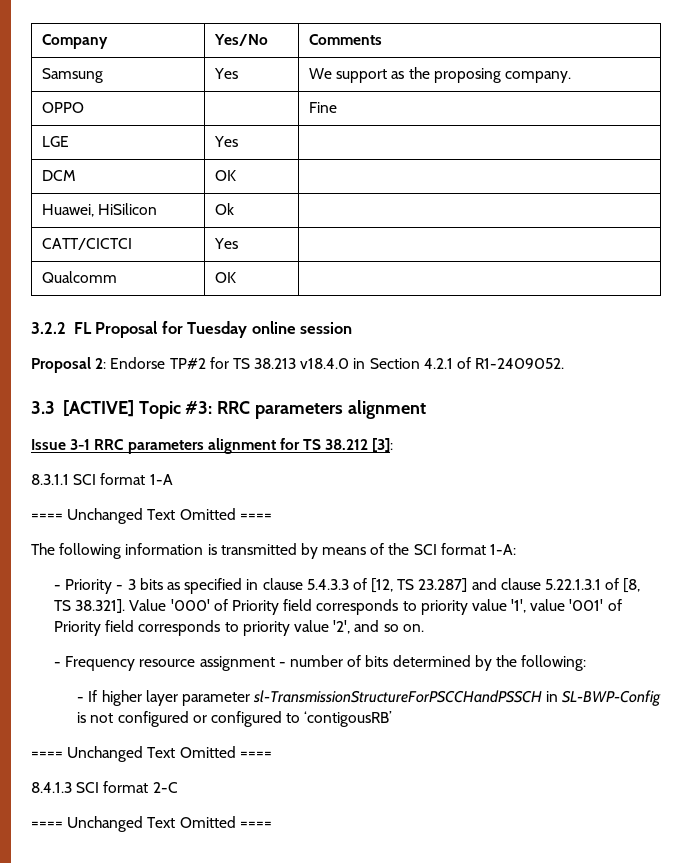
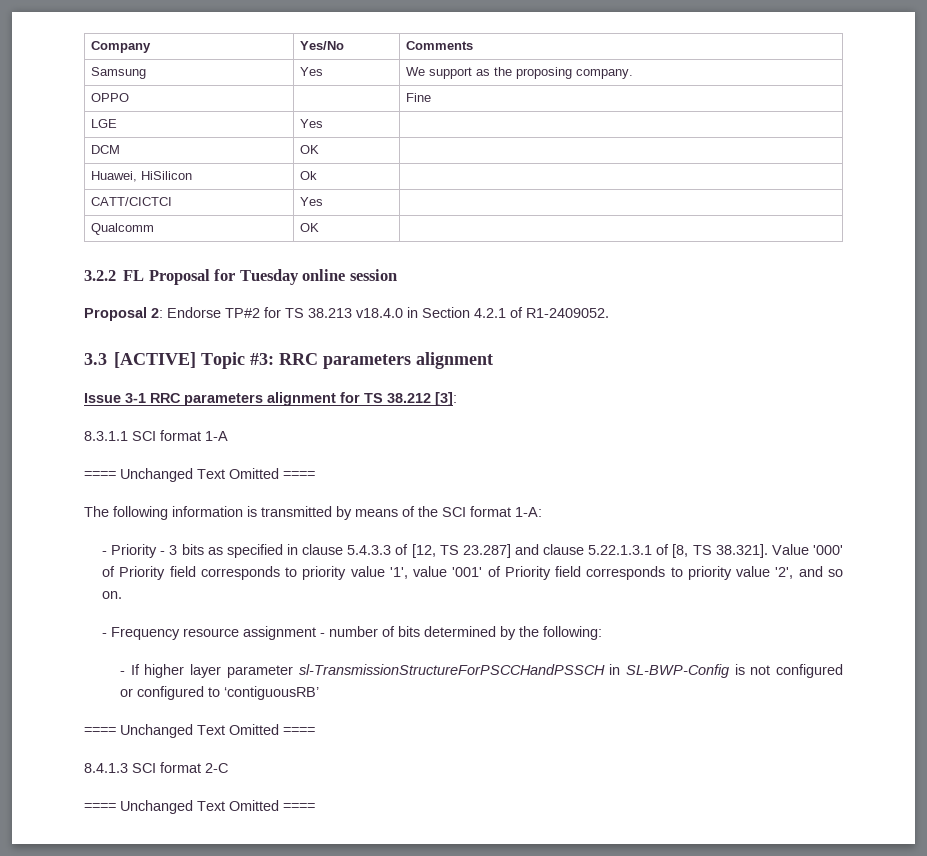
[304,711,393,727] ‘contigousRB’ -> [224,686,320,700] ‘contiguousRB’

